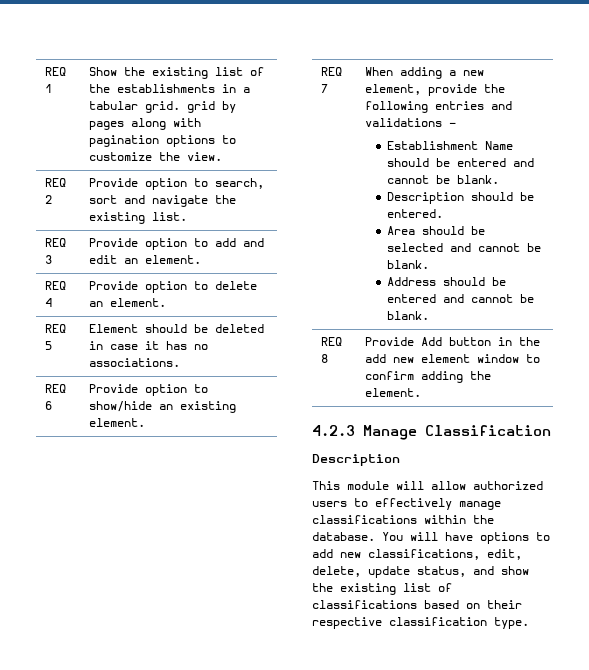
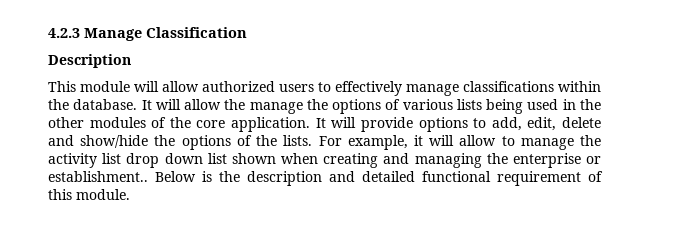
[45,67,67,76] [45,84,53,93] [89,67,265,79] [89,84,251,93] [89,101,237,113] [89,118,202,130] [89,135,237,147] [89,152,223,161] [45,178,67,187] [45,195,53,204] [89,178,265,190] [89,195,237,207] [89,212,188,224] [45,238,67,247] [45,255,53,264] [89,238,265,250] [89,255,202,264] [45,281,67,290] [45,298,53,307] [89,281,258,293] [89,298,167,307] [45,324,67,333] [45,341,53,350] [89,324,265,333] [89,341,209,350] [89,358,181,367] [45,384,67,393] [45,401,53,410] [89,384,209,396] [89,401,237,413] [89,418,146,427] [321,67,343,76] [321,84,329,93] [365,67,485,79] [365,84,506,96] [365,101,513,113] [365,118,457,127] [386,141,513,150] [386,158,534,167] [386,175,499,184] [386,192,534,204] [386,209,443,218] [386,226,485,235] [386,243,541,252] [386,260,429,269] [386,277,506,286] [386,294,534,303] [386,311,429,320] [321,337,343,346] [321,354,329,363] [365,337,541,346] [365,354,541,363] [365,371,492,383] [365,388,422,397] REQ 1 | Show the existing list of the establishments in a tabular grid. grid by pages along with pagination options to customize the view. // REQ 2 | Provide option to search, sort and navigate the existing list. // REQ 3 | Provide option to add and edit an element. // REQ 4 | Provide option to delete an element. // REQ 5 | Element should be deleted in case it has no associations. // REQ 6 | Provide option to show/hide an existing element. // REQ 7 | When adding a new element, provide the following entries and validations - // Establishment Name should be entered and cannot be blank. // Description should be entered. // Area should be selected and cannot be blank. // Address should be entered and cannot be blank. // REQ 8 | Provide Add button in the add new element window to confirm adding the element. // -> (48, 33) none
[382,532,550,544] [312,549,522,560] [312,566,529,578] [312,583,452,595] [312,600,522,609] [312,617,529,629] You will have options to add new classifications, edit, delete, update status, and show the existing list of classifications based on their respective classification type. -> [141,99,601,114] [48,117,602,132] [48,135,602,150] [48,153,602,168] [48,171,603,186] [48,189,130,200] It will allow the manage the options of various lists being used in the other modules of the core application. It will provide options to add, edit, delete and show/hide the options of the lists. For example, it will allow to manage the activity list drop down list shown when creating and managing the enterprise or establishment.. Below is the description and detailed functional requirement of this module.

